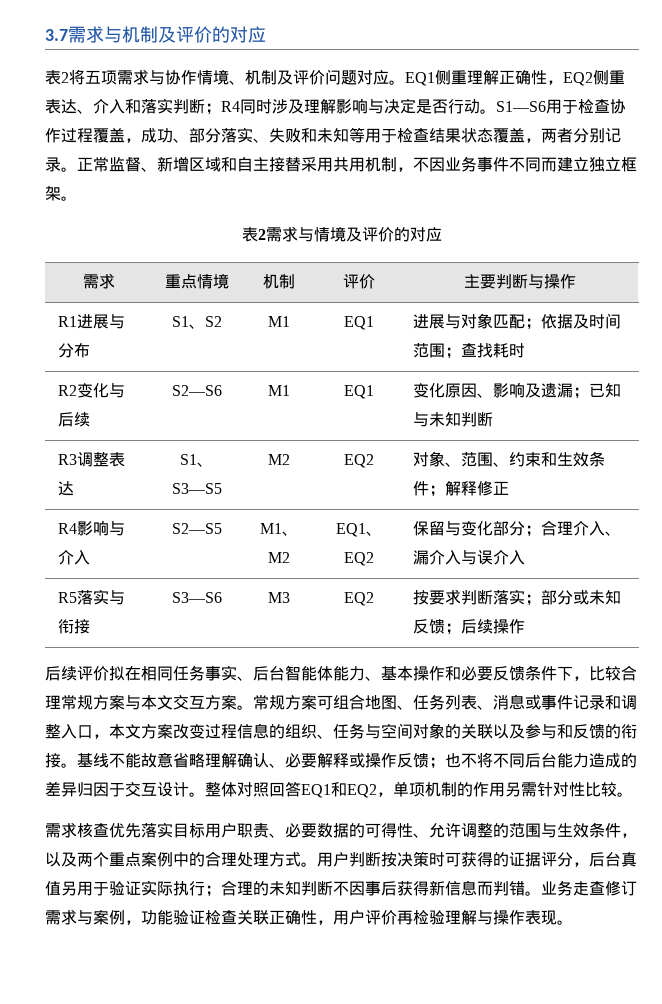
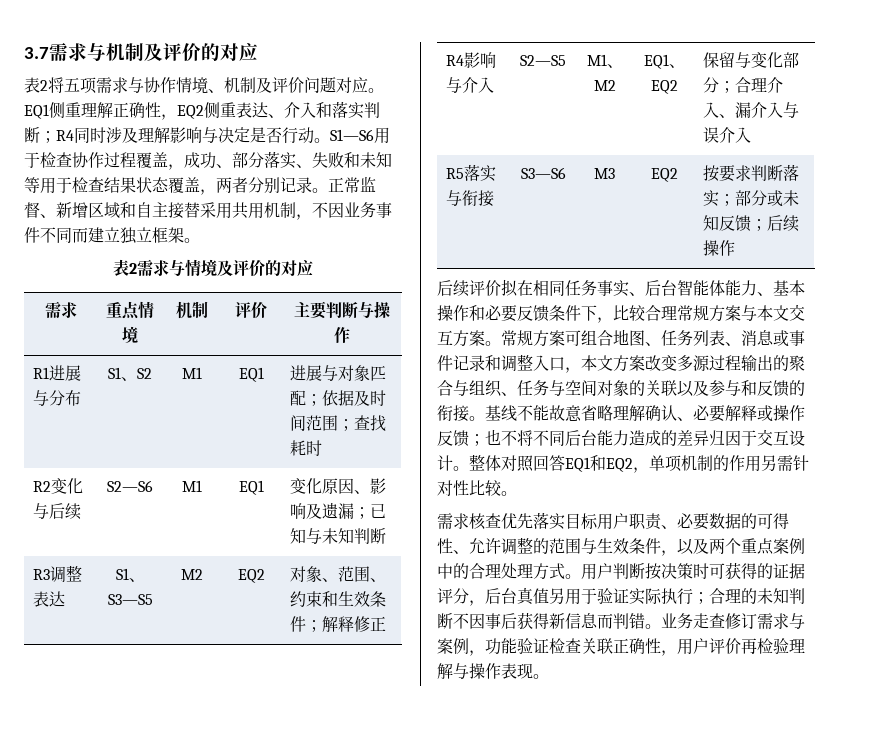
[205,723,285,739] 过程信息的 -> [677,355,805,371] [437,380,469,396] 多源过程输出的聚合与

